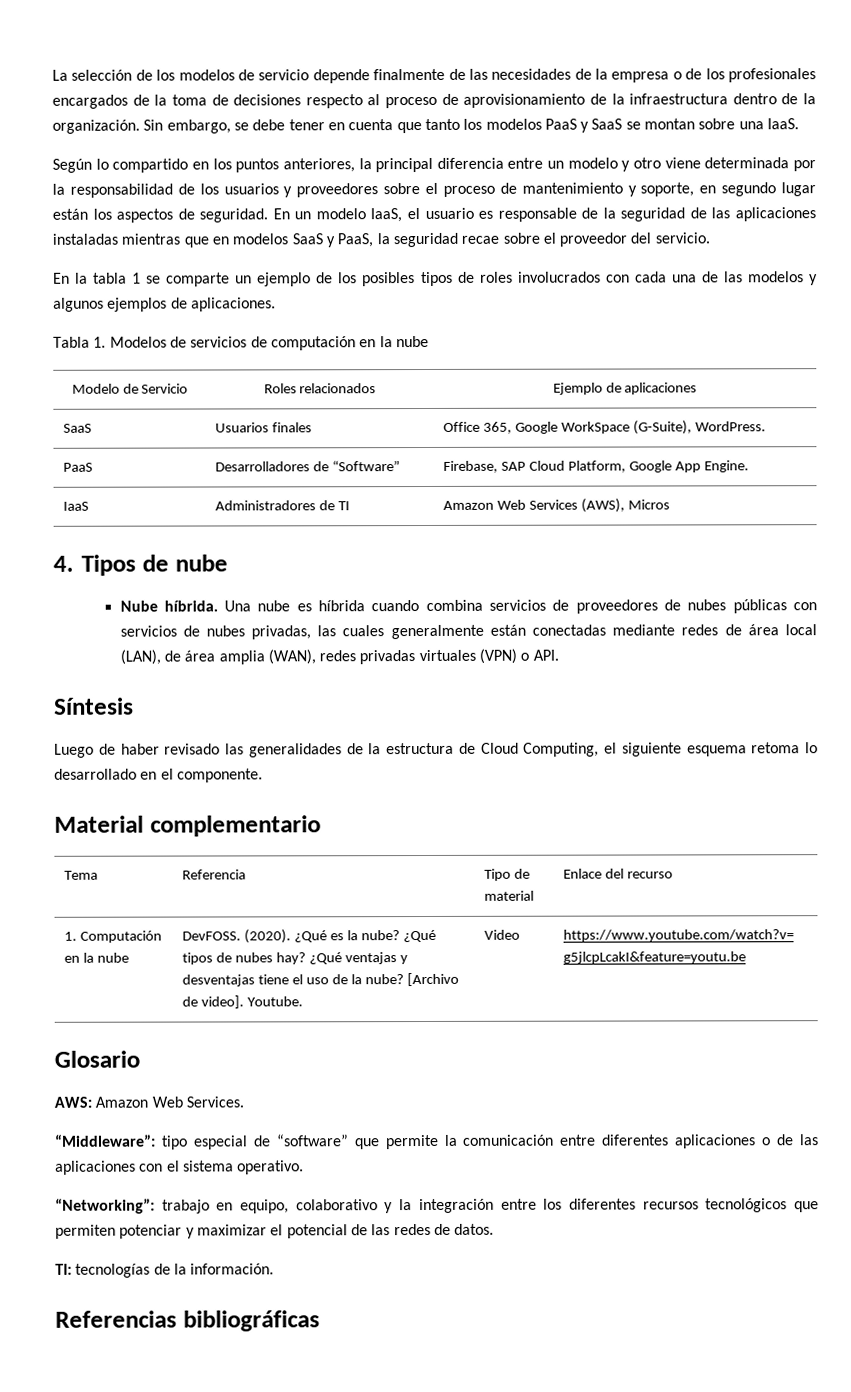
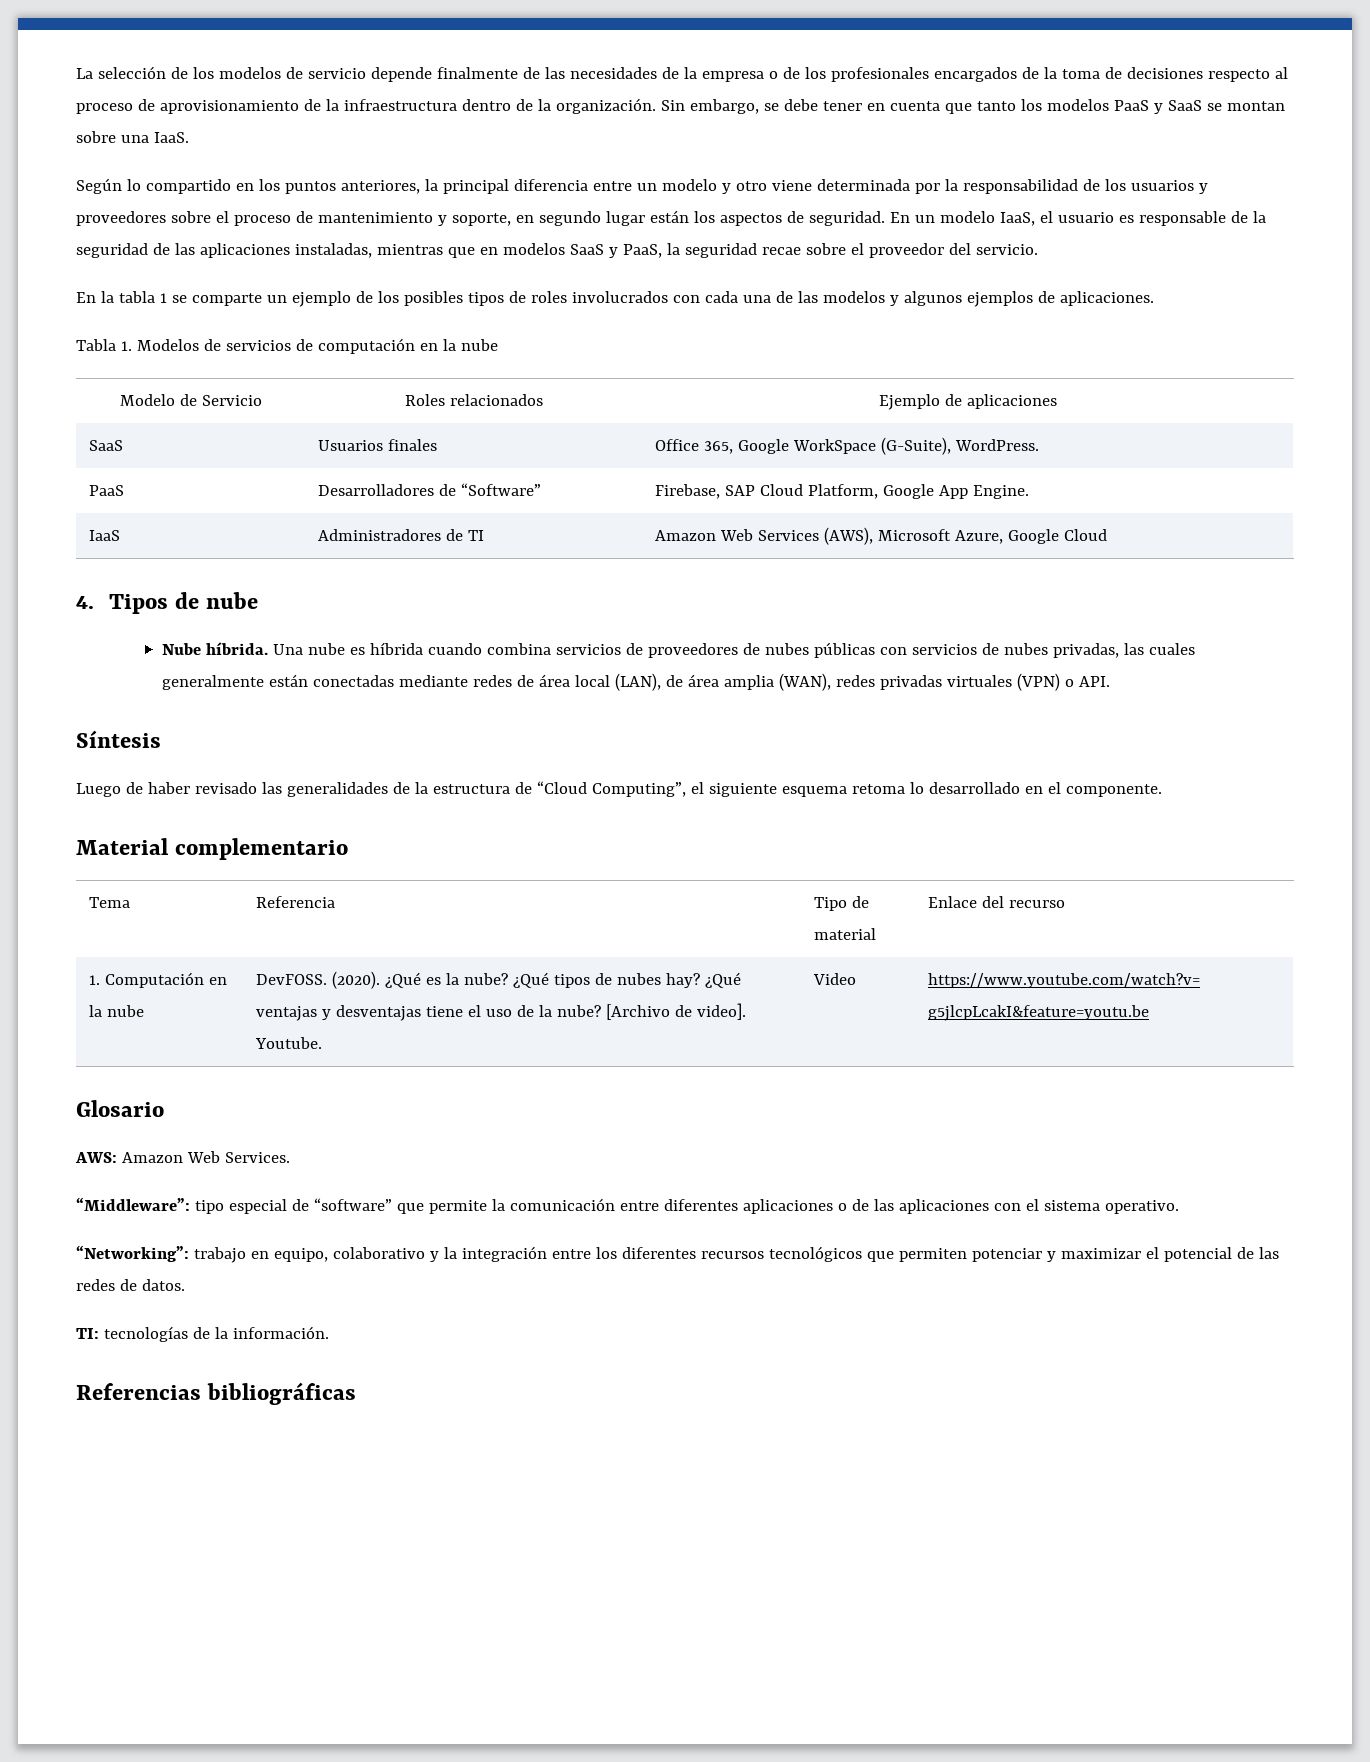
[52,233,118,245] instaladas -> [294,243,372,258] instaladas,
[627,499,670,510] Micros -> [878,529,1108,544] Microsoft Azure, Google Cloud
[480,742,600,757] Cloud Computing, -> [536,781,686,797] “Cloud Computing”,

